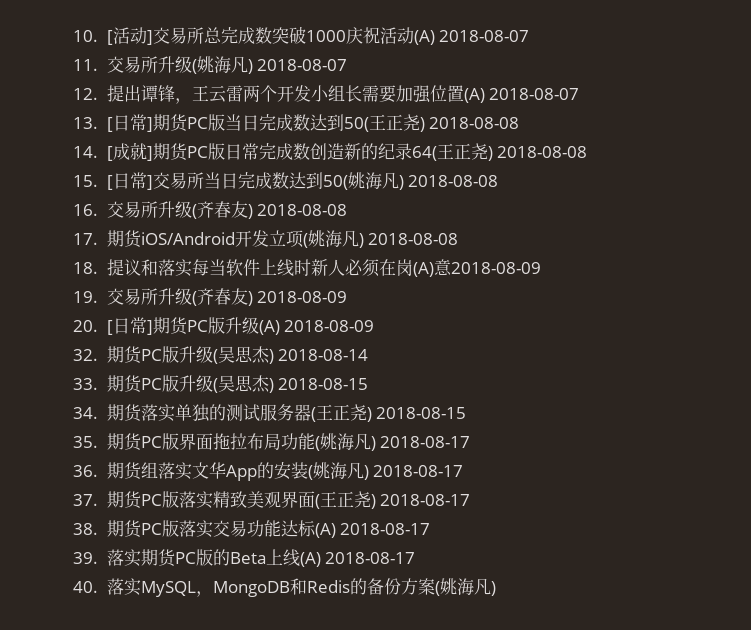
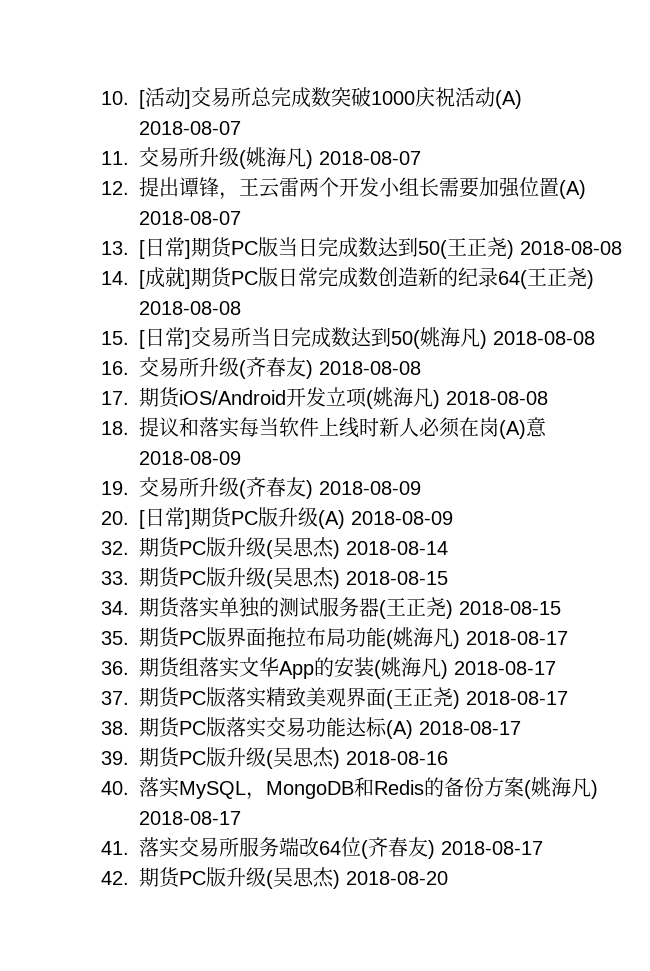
[106,549,416,567] 落实期货PC版的Beta上线(A) 2018-08-17 -> [139,747,449,769] 期货PC版升级(吴思杰) 2018-08-16
(496, 588) none -> [139,811,242,825] [101,837,544,859] [101,867,449,889] 2018-08-17 // 41.落实交易所服务端改64位(齐春友) 2018-08-17 // 42.期货PC版升级(吴思杰) 2018-08-20

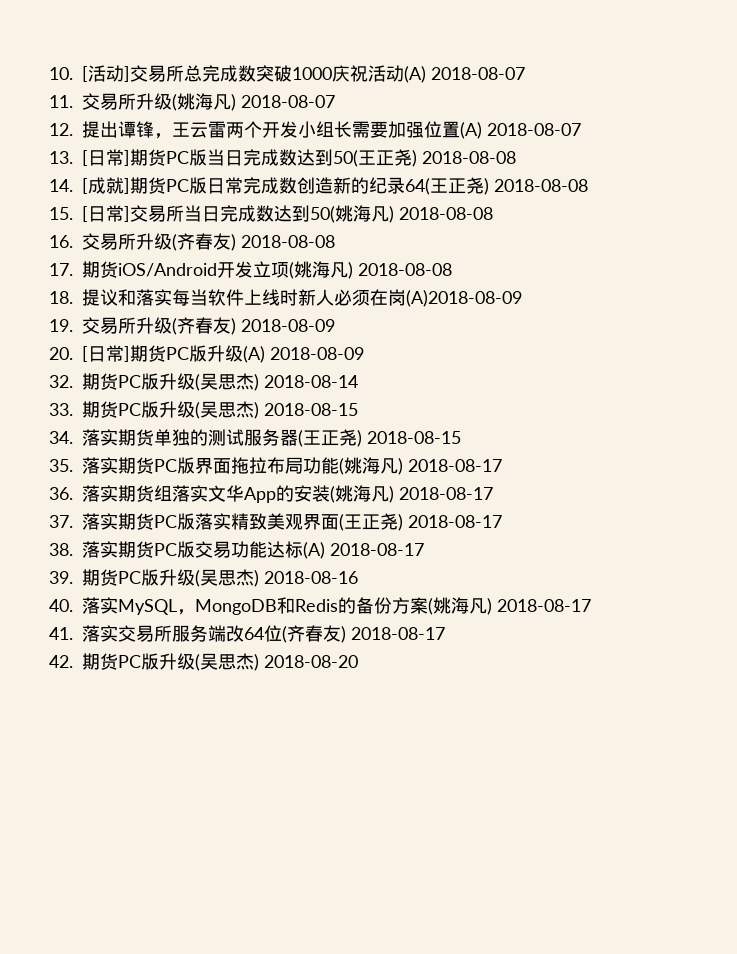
[499,417,548,439] [139,451,242,465] (A)意2018-08-09 -> [406,290,522,307] (A)2018-08-09
[139,597,220,618] 期货落实 -> [82,429,154,446] 落实期货
(129, 638) none -> [82,457,118,474] 落实
(129, 668) none -> [82,485,118,502] 落实
(129, 698) none -> [82,513,118,530] 落实
[139,717,267,738] 期货PC版落实 -> [82,541,195,558] 落实期货PC版

